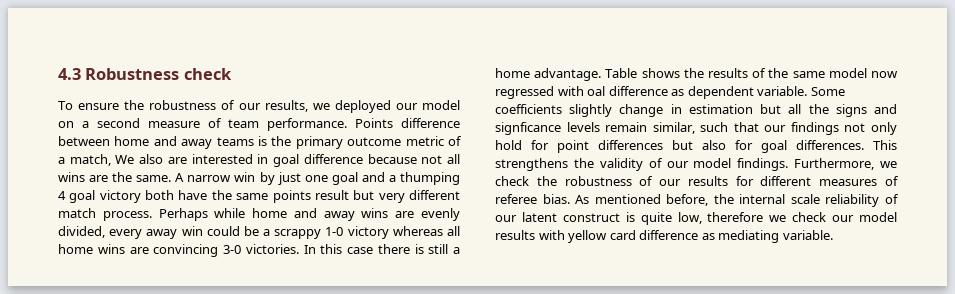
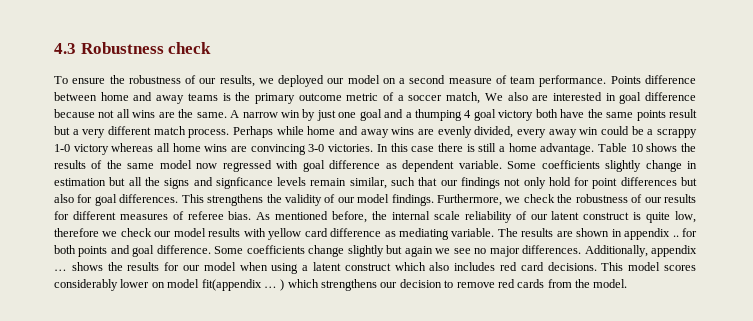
(65, 160) none -> [408,95,443,101] soccer
(375, 195) none -> [72,129,79,135] a
(638, 73) none -> [630,144,643,152] 10
[587,86,606,96] oal -> [302,160,325,172] goal
(833, 235) none -> [497,228,698,240] [54,245,698,257] [54,262,696,274] [54,279,628,291] The results are shown in appendix .. for both points and goal difference. Some coefficients change slightly but again we see no major differences. Additionally, appendix … shows the results for our model when using a latent construct which also includes red card decisions. This model scores considerably lower on model fit(appendix … ) which strengthens our decision to remove red cards from the model.

